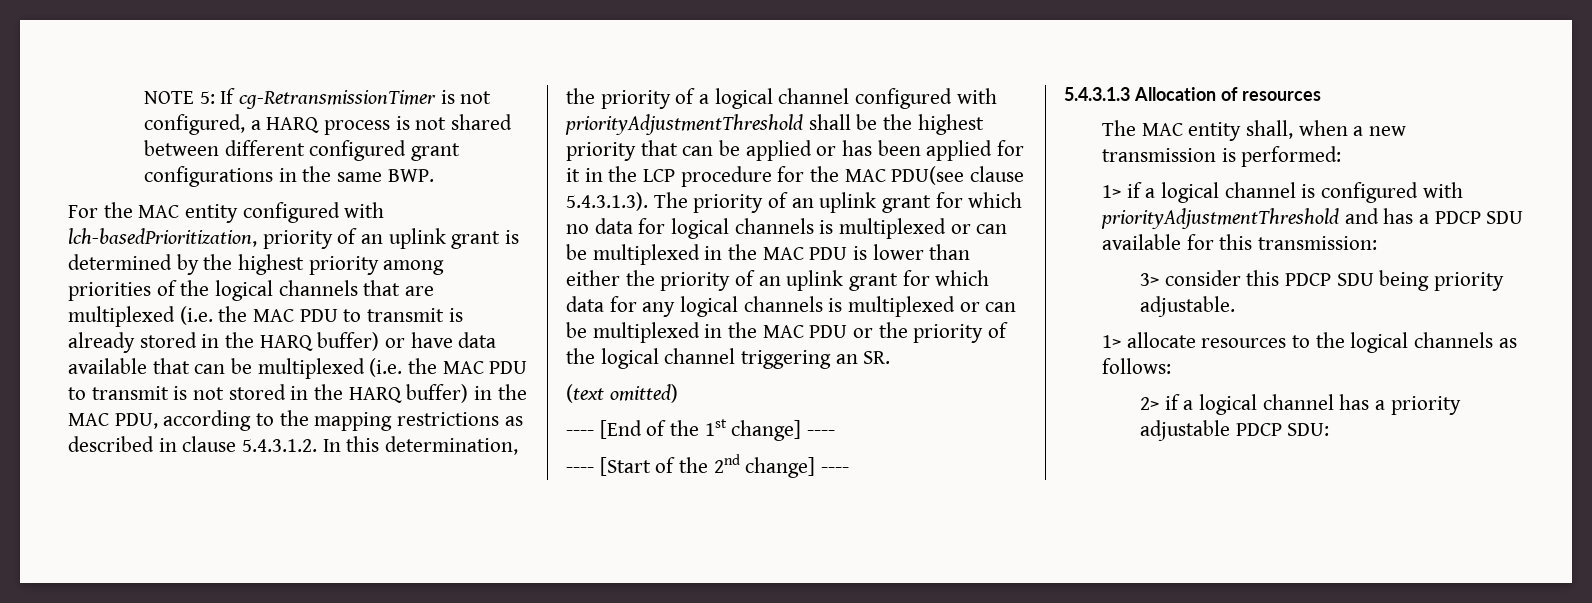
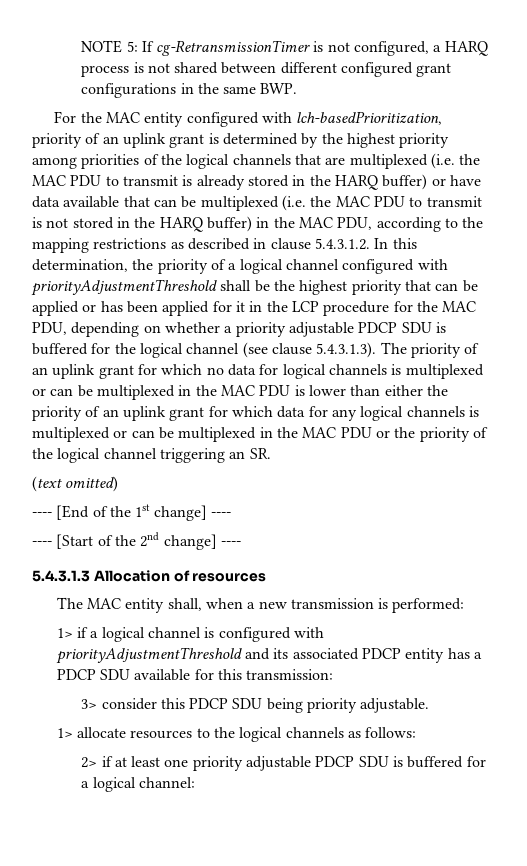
[891,166,965,185] PDU(see -> [32,322,446,337] [32,342,268,358] PDU, depending on whether a priority adjustable PDCP SDU is buffered for the logical channel (see
(1379, 216) none -> [273,648,445,663] its associated PDCP entity
[1183,394,1461,415] [1139,420,1330,441] a logical channel has a priority adjustable PDCP SDU: -> [114,756,486,771] [81,777,195,792] at least one priority adjustable PDCP SDU is buffered for a logical channel:

